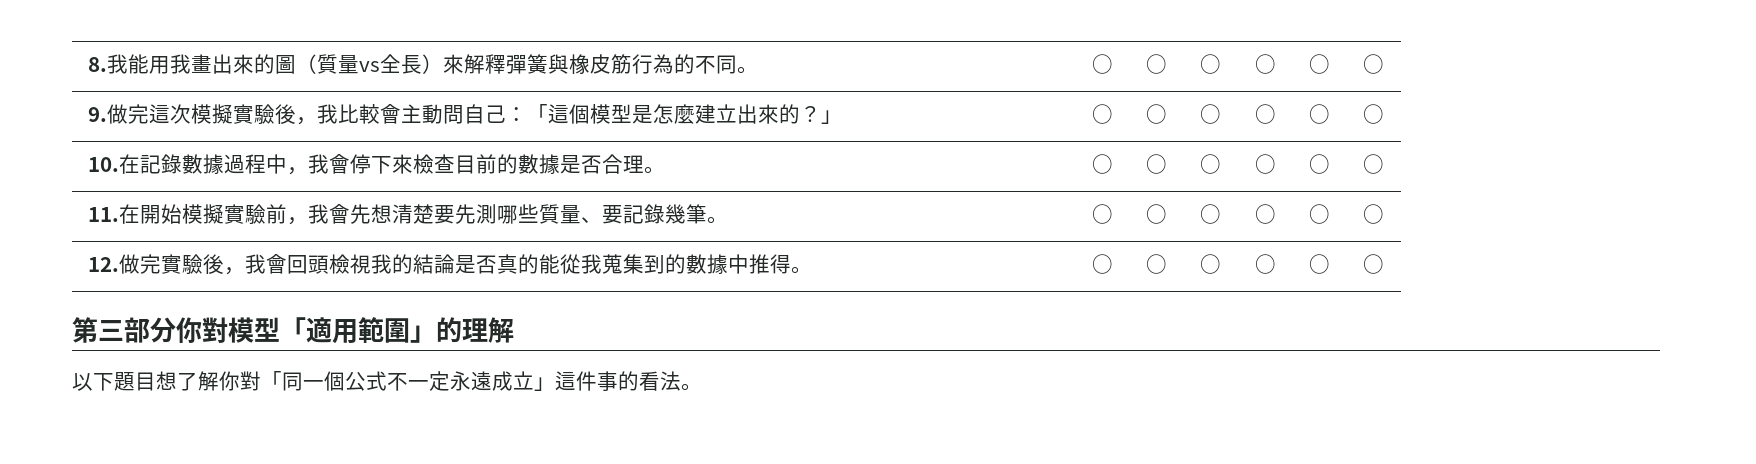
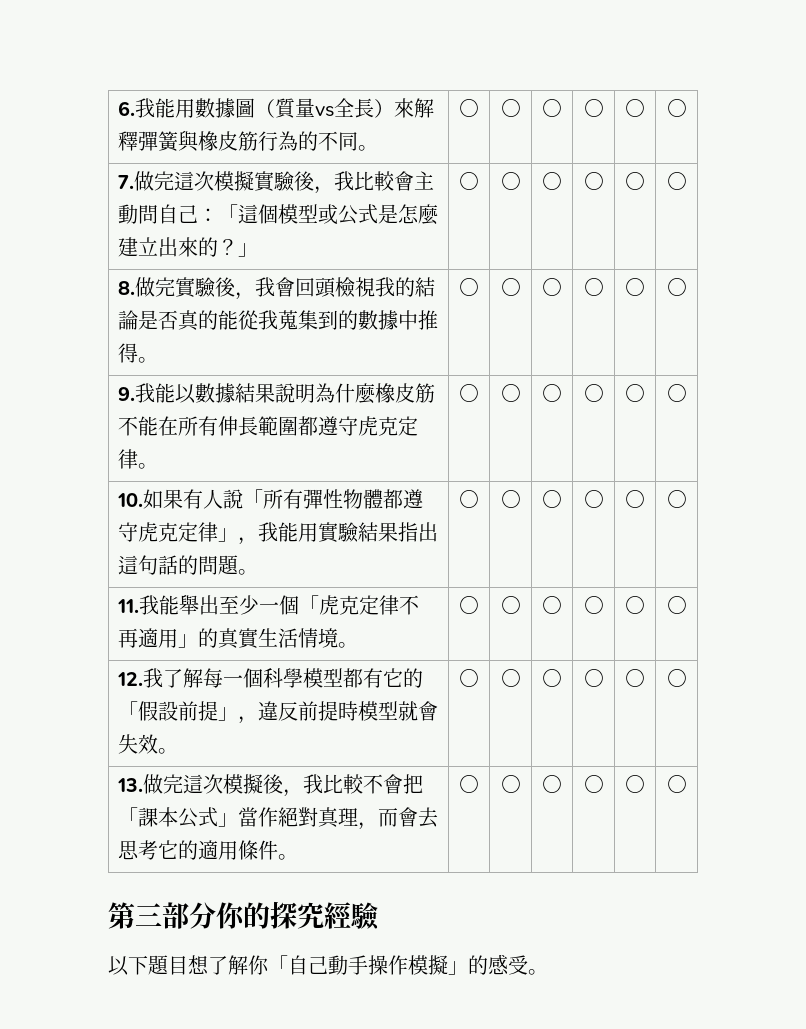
[88,54,276,74] 8.我能用我畫出來的 -> [118,98,236,118] 6.我能用數據
[88,107,108,122] 9. -> [118,175,135,189] 7.
(633, 113) none -> [318,204,379,225] 或公式
[88,154,666,175] [1091,154,1113,174] [1146,154,1167,174] [1200,154,1221,174] [1254,154,1276,174] [1309,154,1330,174] [1363,154,1384,174] [88,204,729,225] [1091,204,1113,224] [1146,204,1167,224] [1200,204,1221,224] [1254,204,1276,224] [1309,204,1330,224] [1363,204,1384,224] [88,257,120,272] 10.在記錄數據過程中，我會停下來檢查目前的數據是否合理。 | ○ | ○ | ○ | ○ | ○ | ○ // 11.在開始模擬實驗前，我會先想清楚要先測哪些質量、要記錄幾筆。 | ○ | ○ | ○ | ○ | ○ | ○ // 12. -> [118,281,136,295] 8.
[72,317,514,344] [72,371,681,391] // 第三部分你對模型「適用範圍」的理解 // 以下題目想了解你對「同一個公式不一定永遠成立」這件事的看法 -> [118,383,436,404] [118,416,419,436] [118,449,159,469] [459,384,479,402] [500,384,521,402] [542,384,562,402] [583,384,604,402] [625,384,645,402] [666,384,687,402] [117,489,424,509] [118,522,439,545] [118,555,259,575] [459,490,479,508] [500,490,521,508] [542,490,562,508] [583,490,604,508] [625,490,645,508] [666,490,687,508] [117,594,420,615] [118,628,359,649] [459,596,479,614] [500,596,521,614] [542,596,562,614] [583,596,604,614] [625,596,645,614] [666,596,687,614] [117,668,424,688] [118,701,439,724] [118,734,179,754] [459,669,479,687] [500,669,521,687] [542,669,562,687] [583,669,604,687] [625,669,645,687] [666,669,687,687] [117,774,424,797] [118,807,439,830] [118,840,299,860] [459,775,479,793] [500,775,521,793] [542,775,562,793] [583,775,604,793] [625,775,645,793] [666,775,687,793] [108,901,380,930] [108,954,528,976] // 9.我能以數據結果說明為什麼橡皮筋不能在所有伸長範圍都遵守虎克定律。 | ○ | ○ | ○ | ○ | ○ | ○ // 10.如果有人說「所有彈性物體都遵守虎克定律」，我能用實驗結果指出這句話的問題。 | ○ | ○ | ○ | ○ | ○ | ○ // 11.我能舉出至少一個「虎克定律不再適用」的真實生活情境。 | ○ | ○ | ○ | ○ | ○ | ○ // 12.我了解每一個科學模型都有它的「假設前提」，違反前提時模型就會失效。 | ○ | ○ | ○ | ○ | ○ | ○ // 13.做完這次模擬後，我比較不會把「課本公式」當作絕對真理，而會去思考它的適用條件。 | ○ | ○ | ○ | ○ | ○ | ○ // 第三部分你的探究經驗 // 以下題目想了解你「自己動手操作模擬」的感受

